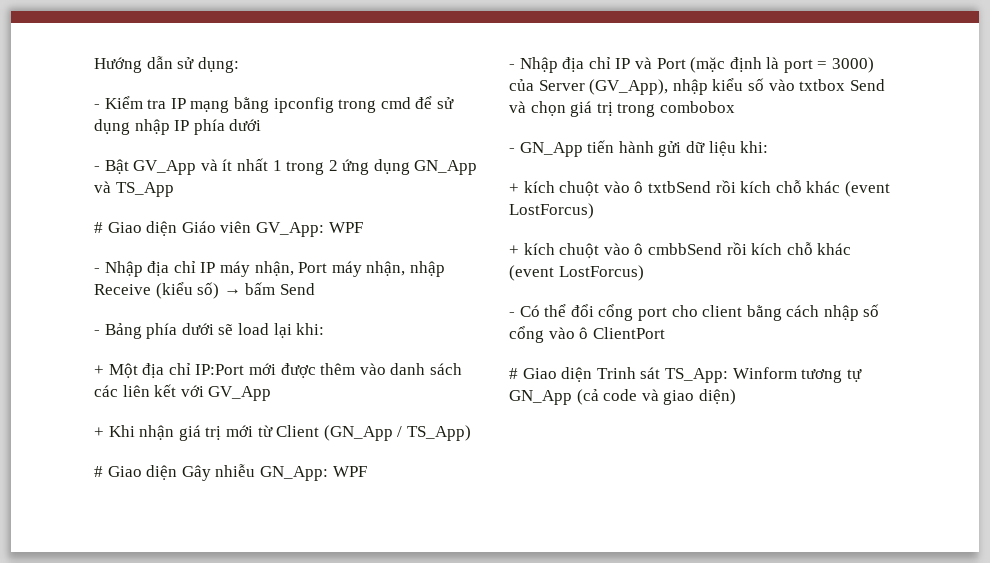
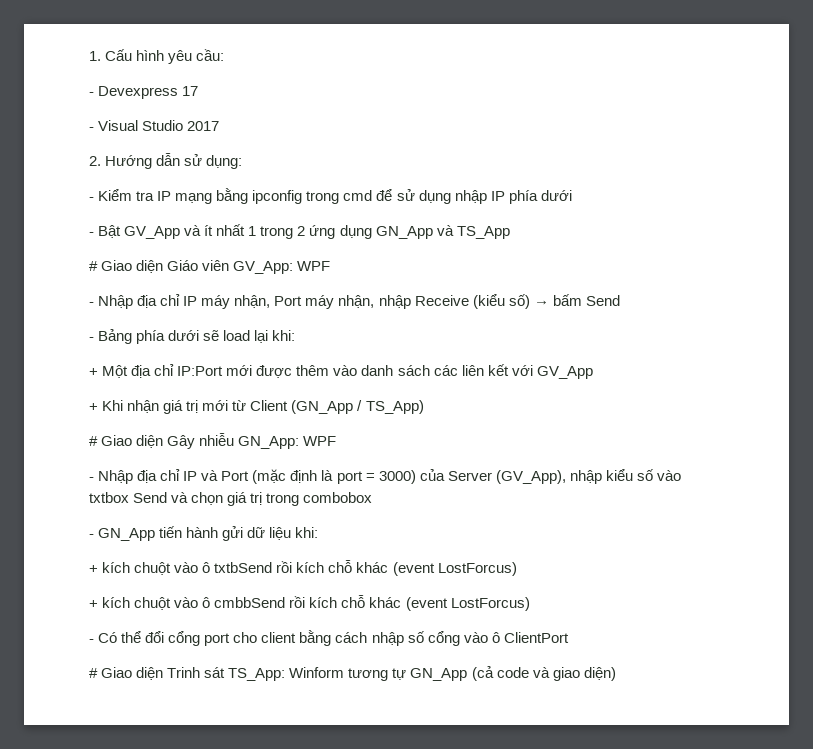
(94, 65) none -> [89,49,225,64] [89,86,199,99] [89,120,220,131] [89,156,101,166] 1. Cấu hình yêu cầu: // - Devexpress 17 // - Visual Studio 2017 // 2.

